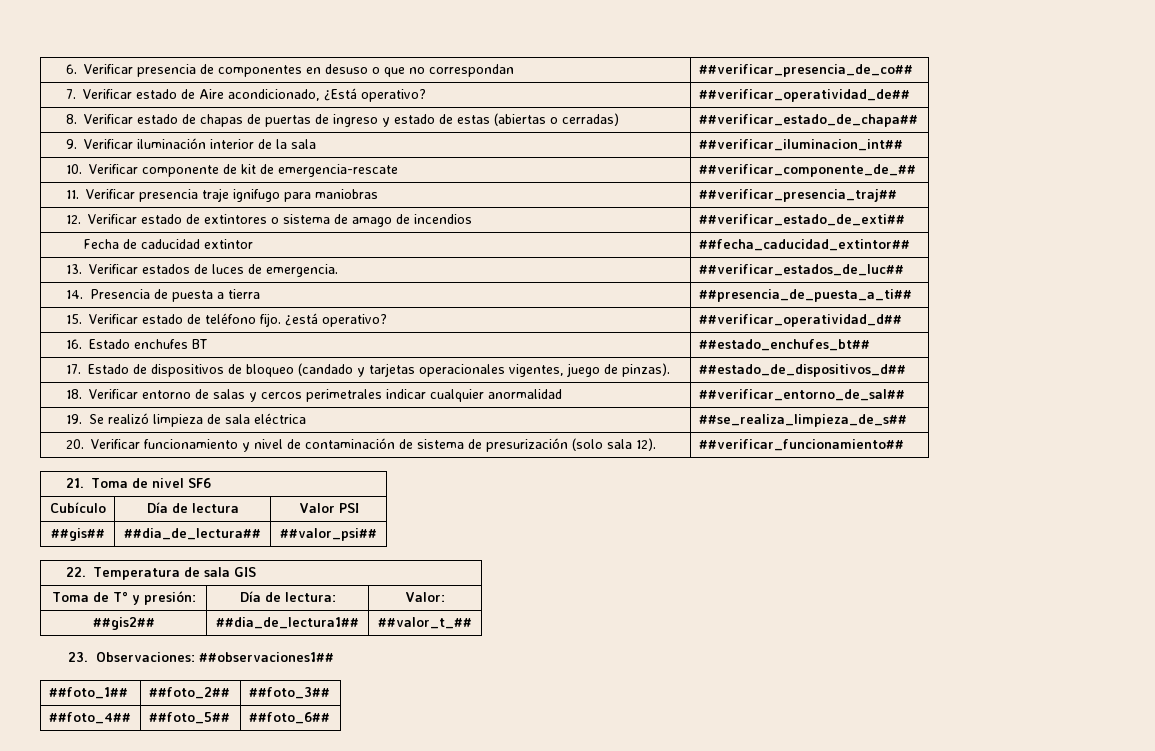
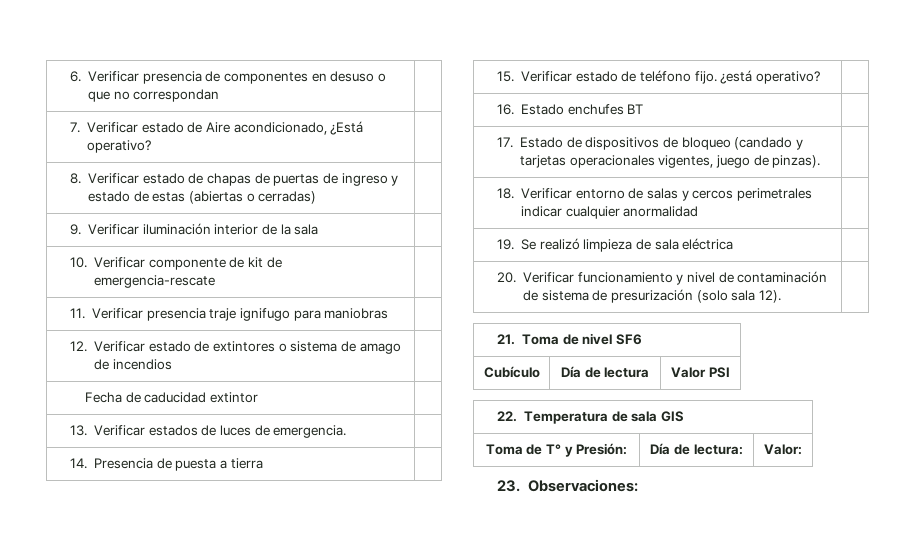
[698,64,913,77] ##verificar_presencia_de_co## -> (220, 95) none
[698,89,910,102] ##verificar_operatividad_de## -> (152, 146) none
[698,114,918,127] ##verificar_estado_de_chapa## -> (317, 197) none
[698,139,903,151] ##verificar_iluminacion_int## -> (319, 229) none
[698,164,916,177] ##verificar_componente_de_## -> (216, 281) none
[698,189,897,202] ##verificar_presencia_traj## -> (389, 313) none
[698,214,905,226] ##verificar_estado_de_exti## -> (172, 364) none
[698,239,910,251] ##fecha_caducidad_extintor## -> (258, 397) none
[698,264,904,276] ##verificar_estados_de_luc## -> (347, 431) none
[698,289,912,302] ##presencia_de_puesta_a_ti## -> (263, 463) none
[698,314,902,327] ##verificar_operatividad_d## -> (820, 77) none
[698,339,870,351] ##estado_enchufes_bt## -> (644, 109) none
[698,364,906,377] ##estado_de_dispositivos_d## -> (821, 161) none
[698,389,905,401] ##verificar_entorno_de_sal## -> (699, 211) none
[698,414,907,427] ##se_realiza_limpieza_de_s## -> (734, 244) none
[698,439,904,451] ##verificar_funcionamiento## -> (781, 296) none
[50,528,105,541] [124,528,261,540] [280,528,377,541] // ##gis## | ##dia_de_lectura## | ##valor_psi## -> (730, 372) none
[143,591,196,605] presión: -> [576,443,628,455] Presión:
[92,617,155,630] [216,617,359,629] [378,617,472,629] // ##gis2## | ##dia_de_lectura1## | ##valor_t_## -> (802, 449) none
[198,652,334,662] [48,687,128,699] [148,687,230,699] [248,687,330,699] [48,712,131,724] [148,712,230,724] [248,712,330,724] ##observaciones1## // ##foto_1## | ##foto_2## | ##foto_3## // ##foto_4## | ##foto_5## | ##foto_6## -> (638, 485) none

